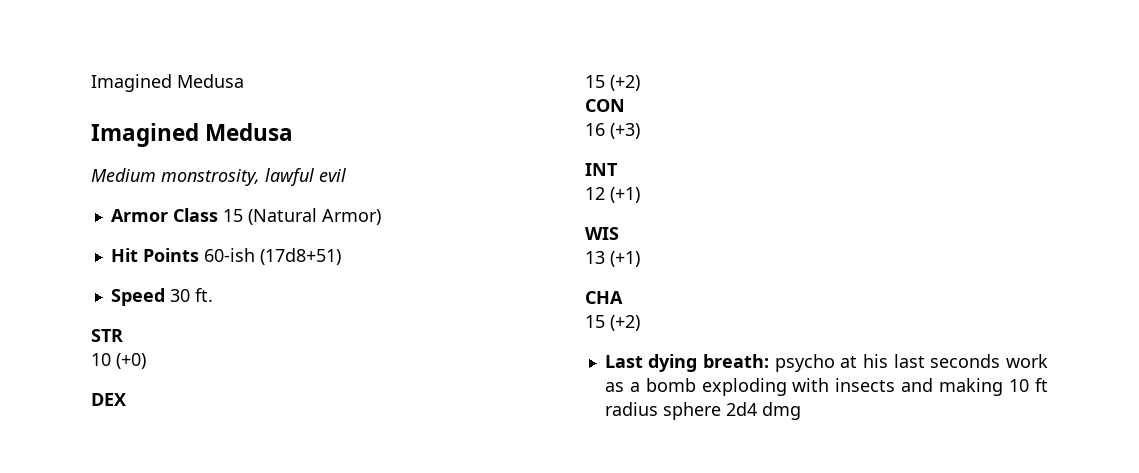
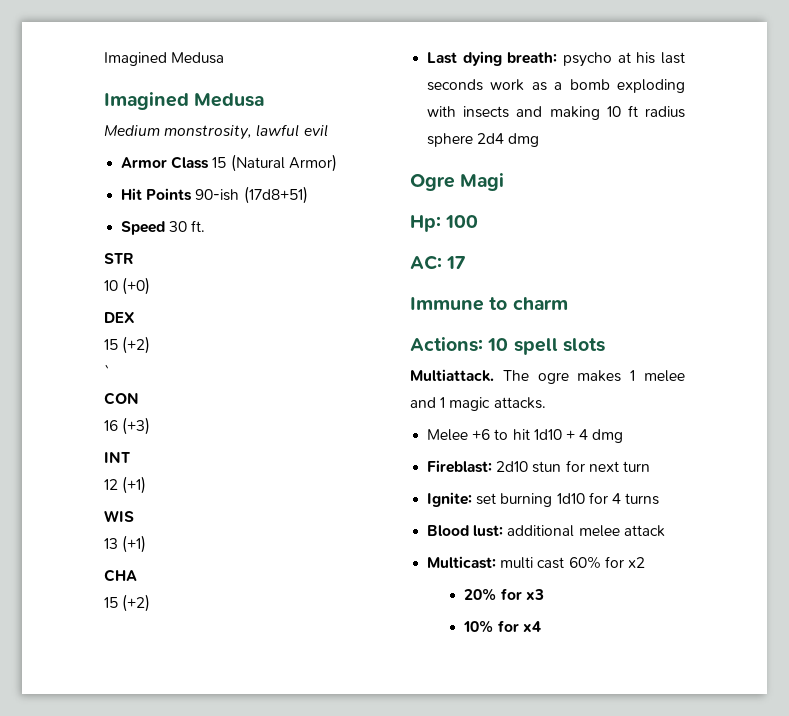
[203,248,255,262] 60-ish -> [195,189,240,201] 90-ish
(640, 83) none -> [104,364,110,377] // `
(801, 411) none -> [410,173,505,191] [410,215,479,232] [410,255,467,270] [410,297,568,311] [410,337,605,355] [410,369,685,384] [410,397,546,411] [427,429,624,443] [427,460,650,473] [427,492,660,507] [427,525,665,537] [427,556,645,569] [463,588,544,601] [462,620,541,633] // Ogre Magi // Hp: 100 // AC: 17 // Immune to charm // Actions: 10 spell slots // Multiattack. The ogre makes 1 melee and 1 magic attacks. // Melee +6 to hit 1d10 + 4 dmg // Fireblast: 2d10 stun for next turn // Ignite: set burning 1d10 for 4 turns // Blood lust: additional melee attack // Multicast: multi cast 60% for x2 // 20% for x3 // 10% for x4

